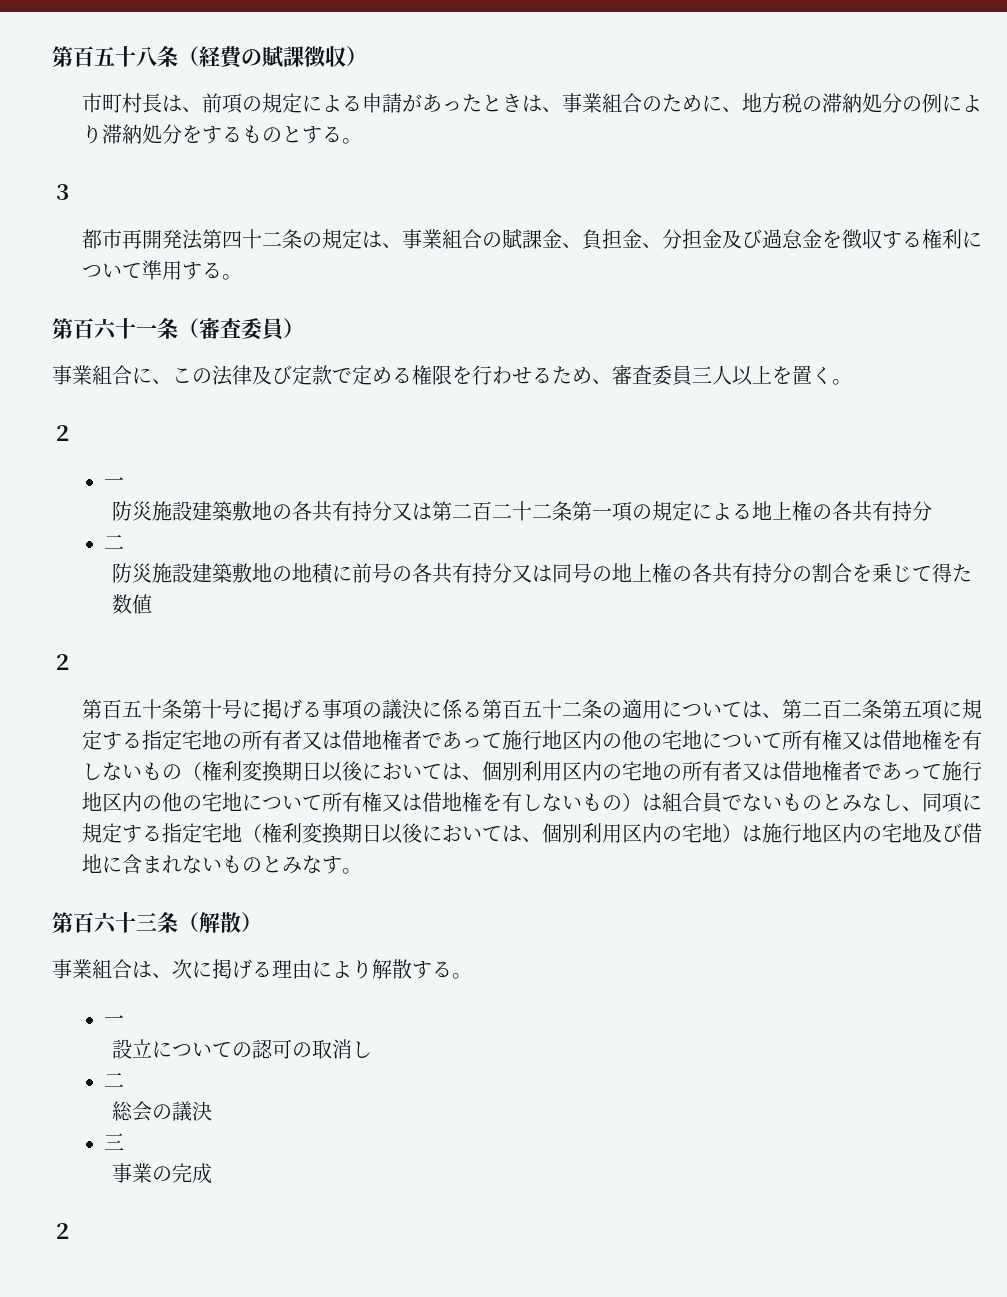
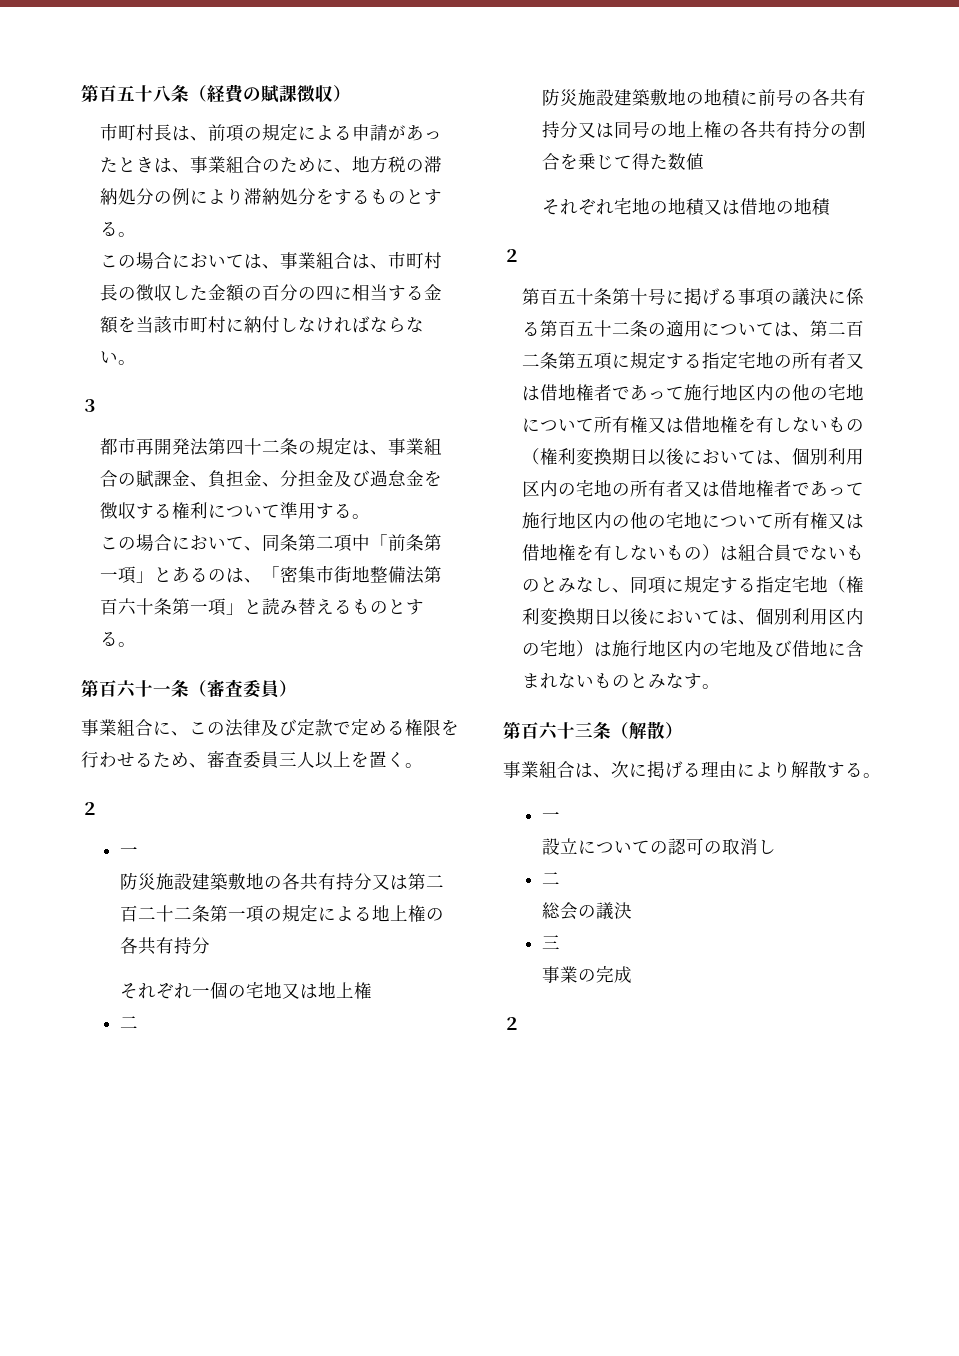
(362, 141) none -> [100,251,443,269] [100,284,443,302] [100,315,425,334] [100,351,137,365] // この場合においては、事業組合は、市町村長の徴収した金額の百分の四に相当する金額を当該市町村に納付しなければならない。
(242, 277) none -> [100,534,443,552] [100,565,443,584] [100,598,425,616] [100,631,137,647] // この場合において、同条第二項中「前条第一項」とあるのは、「密集市街地整備法第百六十条第一項」と読み替えるものとする。
(932, 511) none -> [119,982,372,999] // それぞれ一個の宅地又は地上権
(152, 604) none -> [541,198,831,216] // それぞれ宅地の地積又は借地の地積

